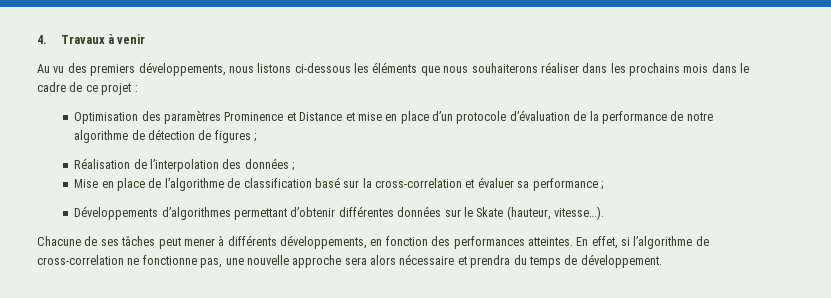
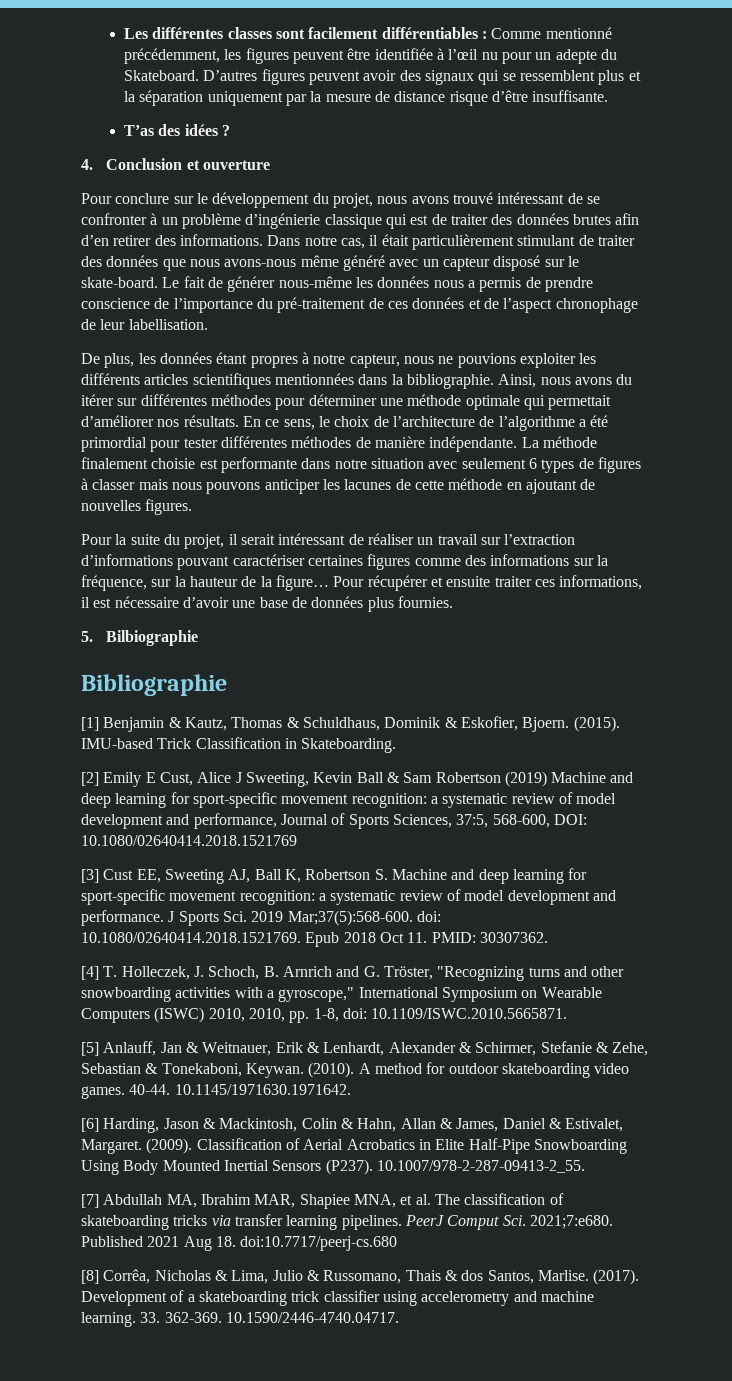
[37,34,146,44] [37,62,750,76] [37,82,138,95] [74,110,713,124] [74,129,257,143] [74,158,295,172] [74,177,603,191] [74,206,605,220] [37,235,709,249] [37,254,662,268] 4. Travaux à venir // Au vu des premiers développements, nous listons ci-dessous les éléments que nous souhaiterons réaliser dans les prochains mois dans le cadre de ce projet : // Optimisation des paramètres Prominence et Distance et mise en place d’un protocole d’évaluation de la performance de notre algorithme de détection de figures ; // Réalisation de l’interpolation des données ; // Mise en place de l’algorithme de classification basé sur la cross-correlation et évaluer sa performance ; // Développements d’algorithmes permettant d’obtenir différentes données sur le Skate (hauteur, vitesse…). // Chacune de ses tâches peut mener à différents développements, en fonction des performances atteintes. En effet, si l’algorithme de cross-correlation ne fonctionne pas, une nouvelle approche sera alors nécessaire et prendra du temps de développement. -> [124,27,612,39] [124,48,617,64] [124,69,641,85] [124,90,609,106] [124,124,231,136] [81,158,271,170] [81,192,600,208] [81,213,640,229] [81,234,635,250] [81,255,579,271] [81,276,593,292] [81,297,638,313] [81,319,208,330] [81,352,597,368] [81,373,633,389] [81,394,612,410] [81,415,609,431] [81,436,597,452] [81,457,641,473] [81,478,596,494] [81,499,193,515] [81,533,576,549] [81,554,608,570] [81,575,643,591] [81,596,453,612] [81,630,199,646] [81,674,227,696] [81,716,620,732] [81,737,397,753] [81,771,634,787] [81,792,617,808] [81,813,587,829] [81,835,297,846] [81,868,588,884] [81,889,616,905] [81,910,441,926] [81,932,548,947] [81,966,625,981] [81,987,602,1002] [81,1007,568,1023] [81,1041,649,1056] [81,1062,630,1078] [81,1084,351,1099] [81,1118,624,1133] [81,1138,627,1154] [81,1159,585,1175] [81,1193,564,1209] [81,1214,613,1230] [81,1236,398,1251] [81,1269,640,1285] [81,1290,594,1306] [81,1312,399,1327] Les différentes classes sont facilement différentiables : Comme mentionné précédemment, les figures peuvent être identifiée à l’œil nu pour un adepte du Skateboard. D’autres figures peuvent avoir des signaux qui se ressemblent plus et la séparation uniquement par la mesure de distance risque d’être insuffisante. // T’as des idées ? // 4. Conclusion et ouverture // Pour conclure sur le développement du projet, nous avons trouvé intéressant de se confronter à un problème d’ingénierie classique qui est de traiter des données brutes afin d’en retirer des informations. Dans notre cas, il était particulièrement stimulant de traiter des données que nous avons-nous même généré avec un capteur disposé sur le skate-board. Le fait de générer nous-même les données nous a permis de prendre conscience de l’importance du pré-traitement de ces données et de l’aspect chronophage de leur labellisation. // De plus, les données étant propres à notre capteur, nous ne pouvions exploiter les différents articles scientifiques mentionnées dans la bibliographie. Ainsi, nous avons du itérer sur différentes méthodes pour déterminer une méthode optimale qui permettait d’améliorer nos résultats. En ce sens, le choix de l’architecture de l’algorithme a été primordial pour tester différentes méthodes de manière indépendante. La méthode finalement choisie est performante dans notre situation avec seulement 6 types de figures à classer mais nous pouvons anticiper les lacunes de cette méthode en ajoutant de nouvelles figures. // Pour la suite du projet, il serait intéressant de réaliser un travail sur l’extraction d’informations pouvant caractériser certaines figures comme des informations sur la fréquence, sur la hauteur de la figure… Pour récupérer et ensuite traiter ces informations, il est nécessaire d’avoir une base de données plus fournies. // 5. Bilbiographie // Bibliographie // [1] Benjamin & Kautz, Thomas & Schuldhaus, Dominik & Eskofier, Bjoern. (2015). IMU-based Trick Classification in Skateboarding. // [2] Emily E Cust, Alice J Sweeting, Kevin Ball & Sam Robertson (2019) Machine and deep learning for sport-specific movement recognition: a systematic review of model development and performance, Journal of Sports Sciences, 37:5, 568-600, DOI: 10.1080/02640414.2018.1521769 // [3] Cust EE, Sweeting AJ, Ball K, Robertson S. Machine and deep learning for sport-specific movement recognition: a systematic review of model development and performance. J Sports Sci. 2019 Mar;37(5):568-600. doi: 10.1080/02640414.2018.1521769. Epub 2018 Oct 11. PMID: 30307362. // [4] T. Holleczek, J. Schoch, B. Arnrich and G. Tröster, "Recognizing turns and other snowboarding activities with a gyroscope," International Symposium on Wearable Computers (ISWC) 2010, 2010, pp. 1-8, doi: 10.1109/ISWC.2010.5665871. // [5] Anlauff, Jan & Weitnauer, Erik & Lenhardt, Alexander & Schirmer, Stefanie & Zehe, Sebastian & Tonekaboni, Keywan. (2010). A method for outdoor skateboarding video games. 40-44. 10.1145/1971630.1971642. // [6] Harding, Jason & Mackintosh, Colin & Hahn, Allan & James, Daniel & Estivalet, Margaret. (2009). Classification of Aerial Acrobatics in Elite Half-Pipe Snowboarding Using Body Mounted Inertial Sensors (P237). 10.1007/978-2-287-09413-2_55. // [7] Abdullah MA, Ibrahim MAR, Shapiee MNA, et al. The classification of skateboarding tricks via transfer learning pipelines. PeerJ Comput Sci. 2021;7:e680. Published 2021 Aug 18. doi:10.7717/peerj-cs.680 // [8] Corrêa, Nicholas & Lima, Julio & Russomano, Thais & dos Santos, Marlise. (2017). Development of a skateboarding trick classifier using accelerometry and machine learning. 33. 362-369. 10.1590/2446-4740.04717.

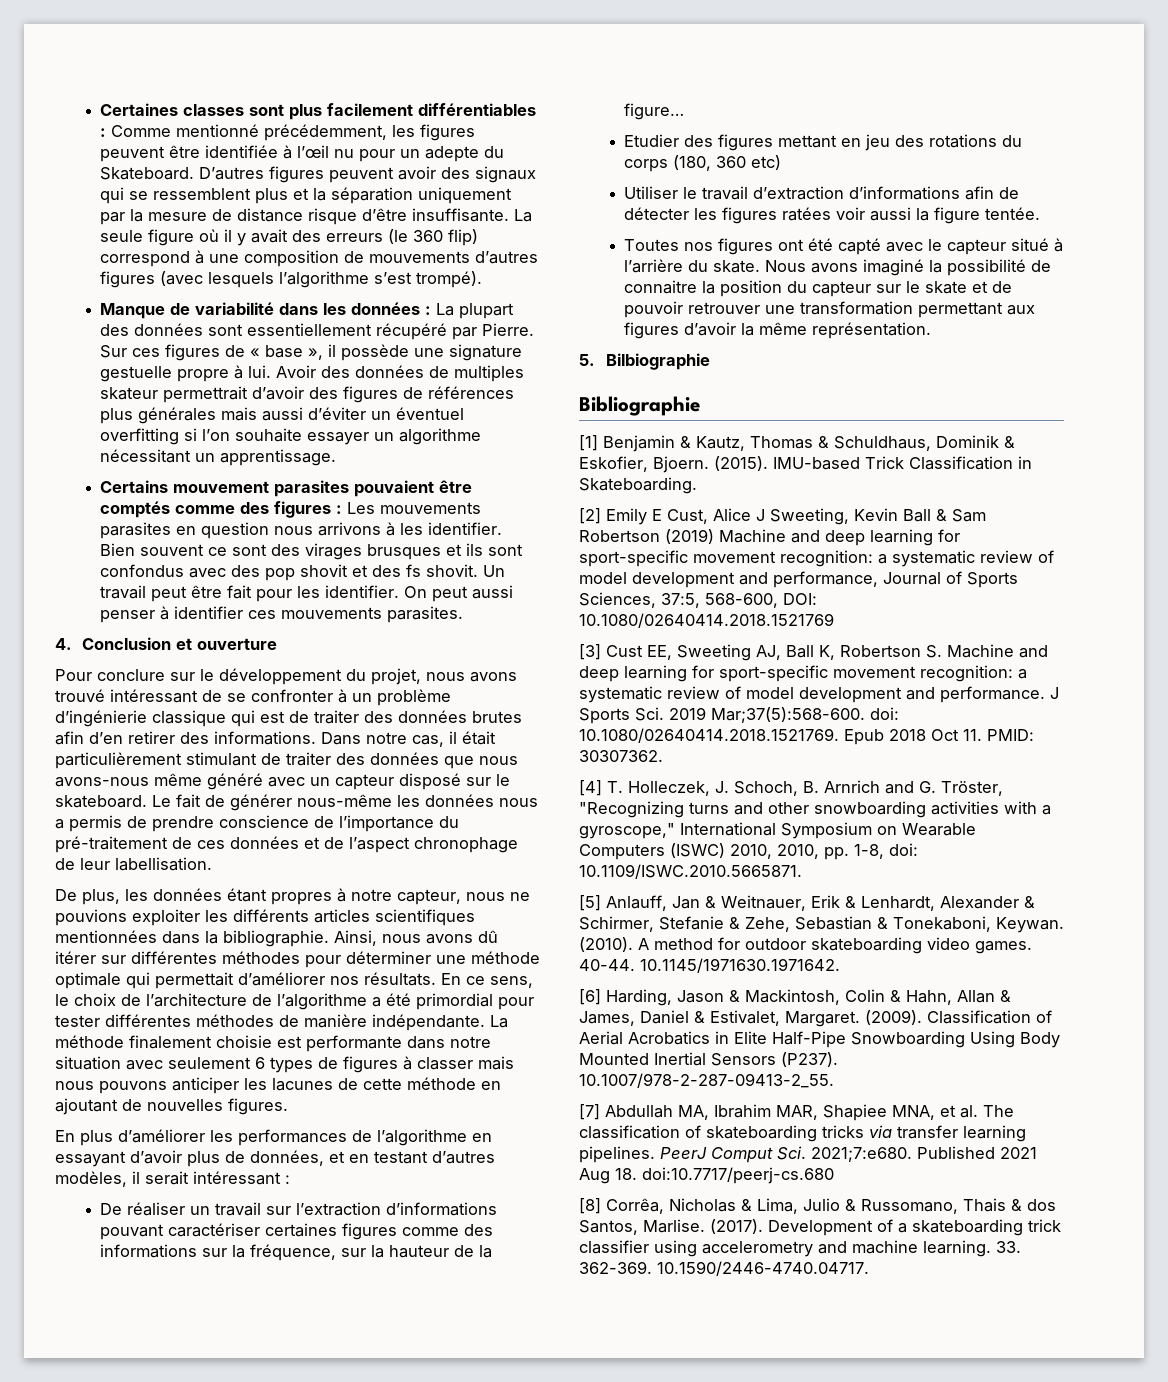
[124,27,224,39] Les différentes -> [100,103,179,116] Certaines
(306, 34) none -> [289,104,323,120] plus
[124,124,231,136] // T’as des idées ? -> [514,209,533,222] [100,229,479,246] [100,250,539,267] [100,271,483,288] [100,302,515,319] [100,323,535,340] [100,344,523,361] [100,365,525,382] [100,386,515,403] [100,407,465,424] [100,428,482,445] [100,449,337,466] [100,480,473,497] [100,501,482,518] [100,522,503,539] [100,543,524,560] [100,564,506,581] [100,585,514,602] [100,606,464,623] La seule figure où il y avait des erreurs (le 360 flip) correspond à une composition de mouvements d’autres figures (avec lesquels l’algorithme s’est trompé). // Manque de variabilité dans les données : La plupart des données sont essentiellement récupéré par Pierre. Sur ces figures de « base », il possède une signature gestuelle propre à lui. Avoir des données de multiples skateur permettrait d’avoir des figures de références plus générales mais aussi d’éviter un éventuel overfitting si l’on souhaite essayer un algorithme nécessitant un apprentissage. // Certains mouvement parasites pouvaient être comptés comme des figures : Les mouvements parasites en question nous arrivons à les identifier. Bien souvent ce sont des virages brusques et ils sont confondus avec des pop shovit et des fs shovit. Un travail peut être fait pour les identifier. On peut aussi penser à identifier ces mouvements parasites.
[81,277,158,288] skate-board. -> [55,795,147,808] skateboard.
[616,374,633,385] du -> [478,930,498,943] dû
[81,534,225,549] Pour la suite du projet, -> [55,1129,492,1146] [55,1150,495,1167] [55,1171,127,1187] En plus d’améliorer les performances de l’algorithme en essayant d’avoir plus de données, et en testant d’autres modèles,
[348,534,364,545] de -> [285,1175,290,1184] [100,1203,123,1215] : // De
[333,575,643,591] [81,596,453,612] Pour récupérer et ensuite traiter ces informations, il est nécessaire d’avoir une base de données plus fournies. -> [624,134,1023,151] [624,155,782,172] [624,186,1020,200] [624,207,1041,224] [624,238,1064,255] [624,259,1052,276] [624,280,1013,297] [624,301,1036,318] [624,322,932,339] // Etudier des figures mettant en jeu des rotations du corps (180, 360 etc) // Utiliser le travail d’extraction d’informations afin de détecter les figures ratées voir aussi la figure tentée. // Toutes nos figures ont été capté avec le capteur situé à l’arrière du skate. Nous avons imaginé la possibilité de connaitre la position du capteur sur le skate et de pouvoir retrouver une transformation permettant aux figures d’avoir la même représentation.

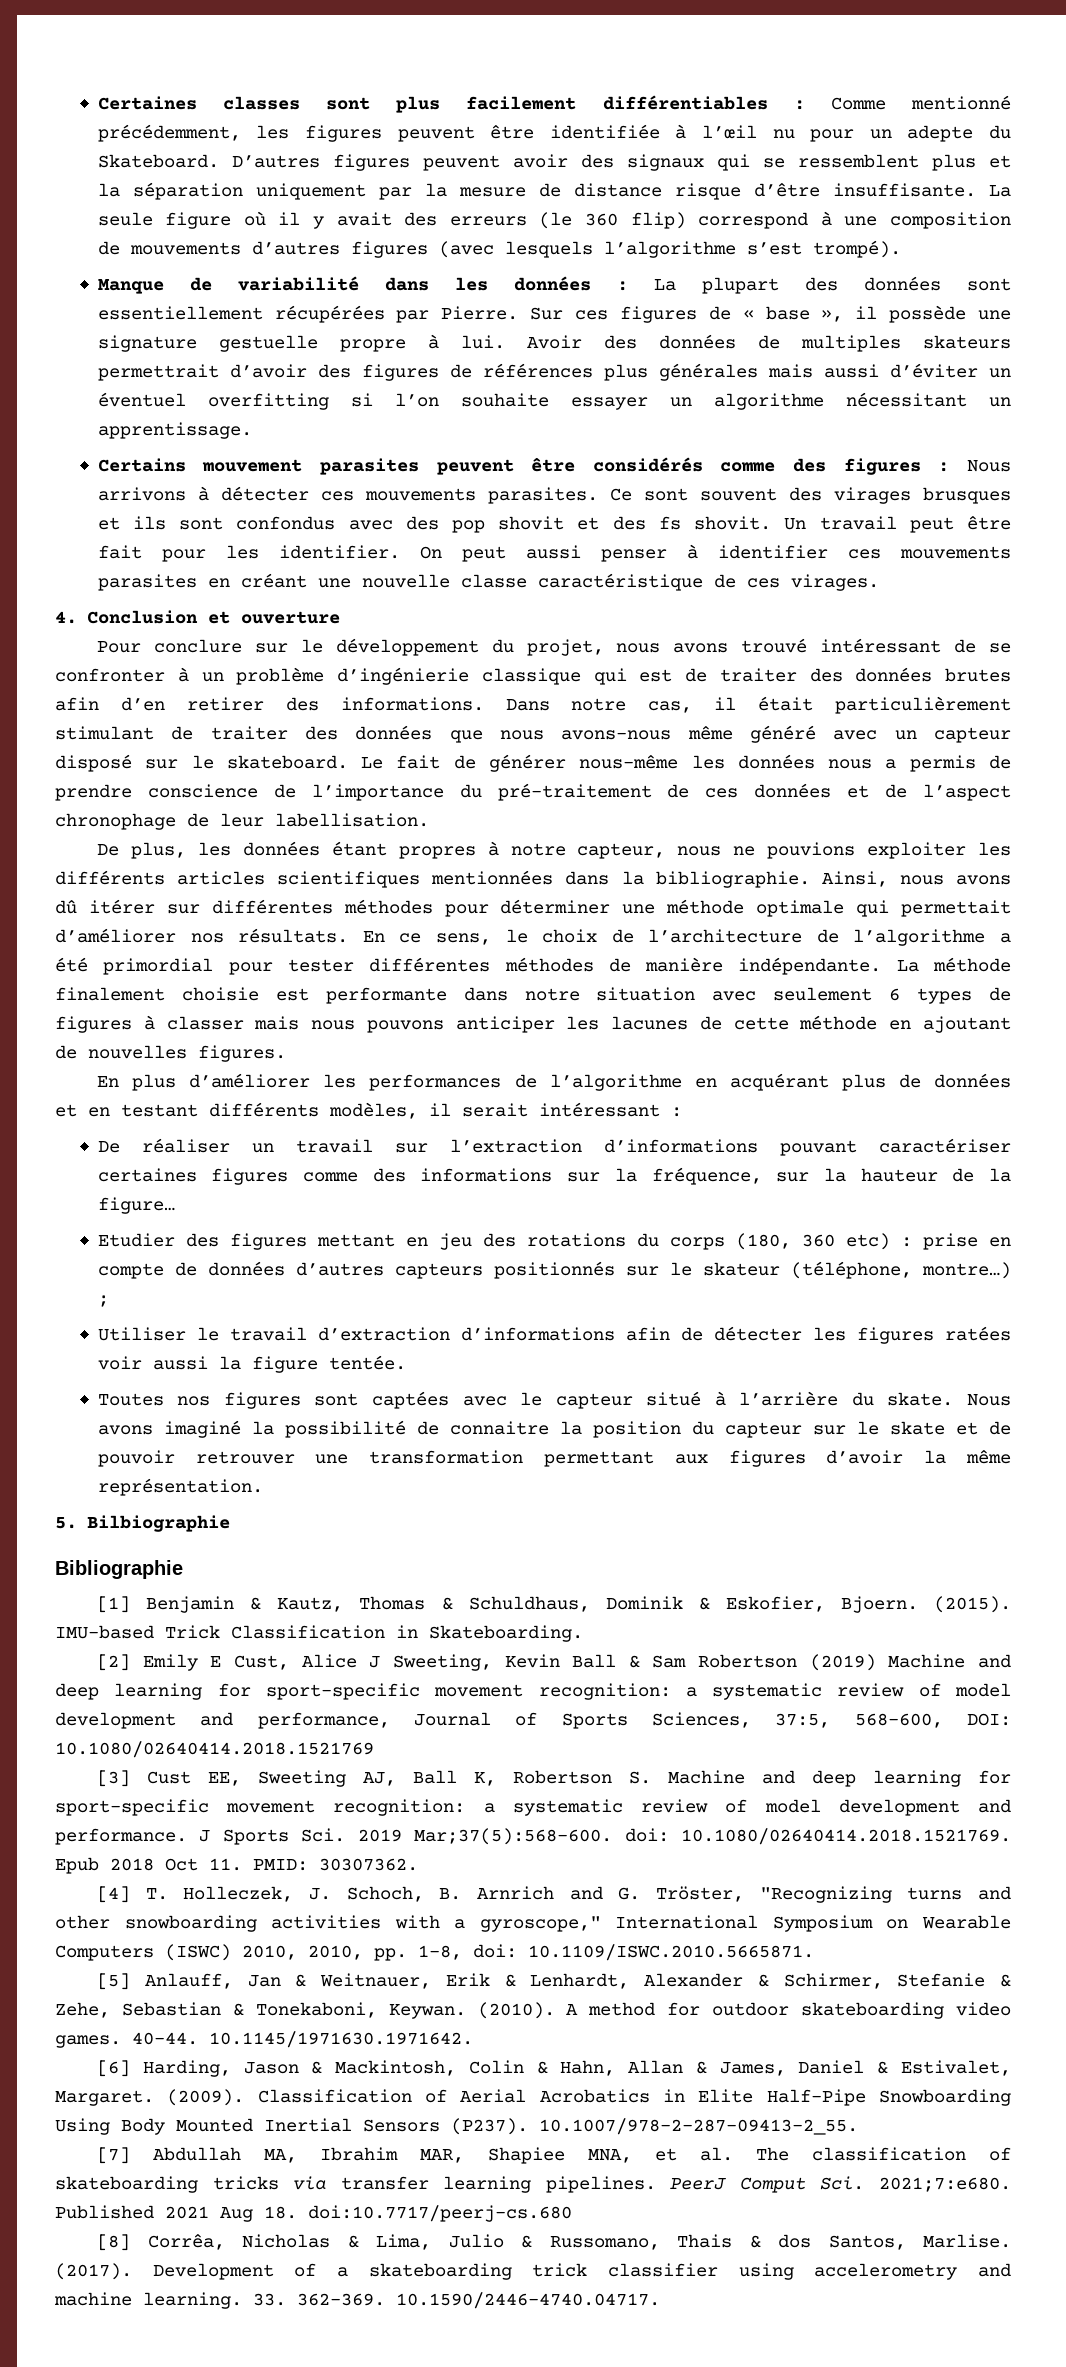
[376,323,448,340] récupéré -> [274,305,385,323] récupérées
[100,387,159,400] skateur -> [923,335,1012,349] skateurs
[354,480,473,497] [100,501,171,518] pouvaient être comptés -> [436,457,703,475] peuvent être considérés
[347,502,482,514] [100,522,503,539] [100,543,268,556] Les mouvements parasites en question nous arrivons à les identifier. Bien souvent ce sont -> [967,460,1012,472] [97,486,777,504] Nous arrivons à détecter ces mouvements parasites. Ce sont souvent
[387,606,464,623] parasites. -> [97,573,879,591] parasites en créant une nouvelle classe caractéristique de ces virages.
[55,1150,182,1167] essayant d’avoir -> [729,1073,829,1091] acquérant
[250,1150,324,1166] données, -> [934,1073,1011,1088] données
[432,1151,495,1164] d’autres -> [209,1102,319,1117] différents
(782, 162) none -> [900,1233,1012,1250] [97,1261,1012,1279] [97,1295,109,1307] : prise en compte de données d’autres capteurs positionnés sur le skateur (téléphone, montre…) ;
[778,238,882,255] ont été capté -> [314,1391,449,1409] sont captées

